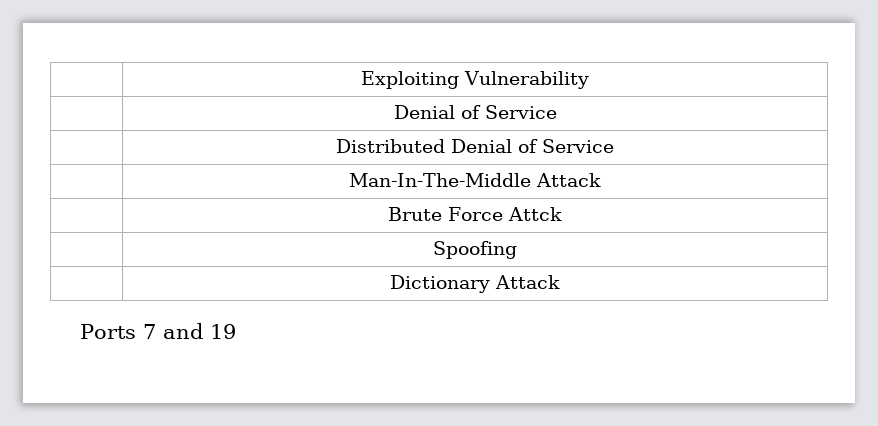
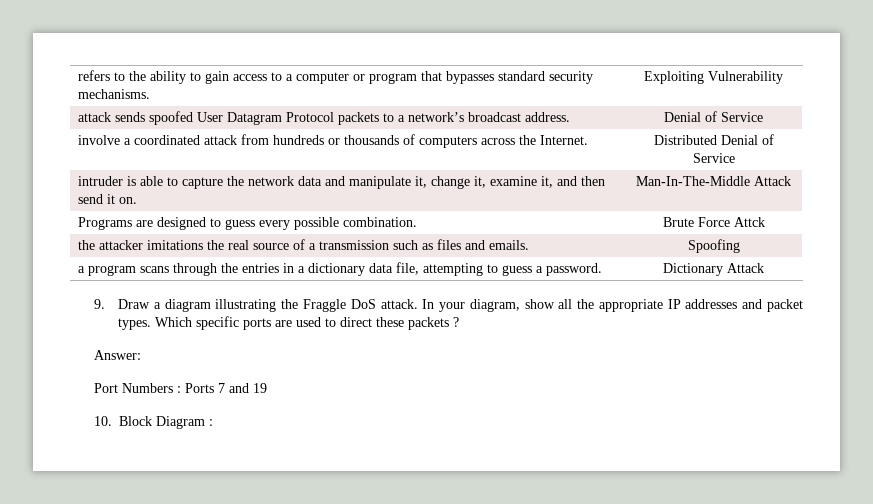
[361,71,590,89] [393,105,557,119] [336,139,614,153] [349,173,601,187] [388,207,562,221] [433,241,517,259] [390,275,560,293] | Exploiting Vulnerability // | Denial of Service // | Distributed Denial of Service // | Man-In-The-Middle Attack // | Brute Force Attck // | Spoofing // | Dictionary Attack // -> [77,70,593,84] [77,89,150,99] [644,71,783,84] [77,111,570,125] [664,111,763,122] [77,134,588,148] [653,134,774,145] [692,153,735,163] [77,176,605,189] [77,194,137,204] [636,176,791,186] [77,217,417,230] [662,217,765,227] [77,239,529,250] [687,239,740,253] [77,262,602,276] [663,263,764,276] [94,299,803,312] [118,316,460,330] [94,350,142,360] [94,383,182,393] refers to the ability to gain access to a computer or program that bypasses standard security mechanisms. | Exploiting Vulnerability // attack sends spoofed User Datagram Protocol packets to a network’s broadcast address. | Denial of Service // involve a coordinated attack from hundreds or thousands of computers across the Internet. | Distributed Denial of Service // intruder is able to capture the network data and manipulate it, change it, examine it, and then send it on. | Man-In-The-Middle Attack // Programs are designed to guess every possible combination. | Brute Force Attck // the attacker imitations the real source of a transmission such as files and emails. | Spoofing // a program scans through the entries in a dictionary data file, attempting to guess a password. | Dictionary Attack // 9. Draw a diagram illustrating the Fraggle DoS attack. In your diagram, show all the appropriate IP addresses and packet types. Which specific ports are used to direct these packets ? // Answer: // Port Numbers :
(236, 331) none -> [94,416,214,429] // 10. Block Diagram :

